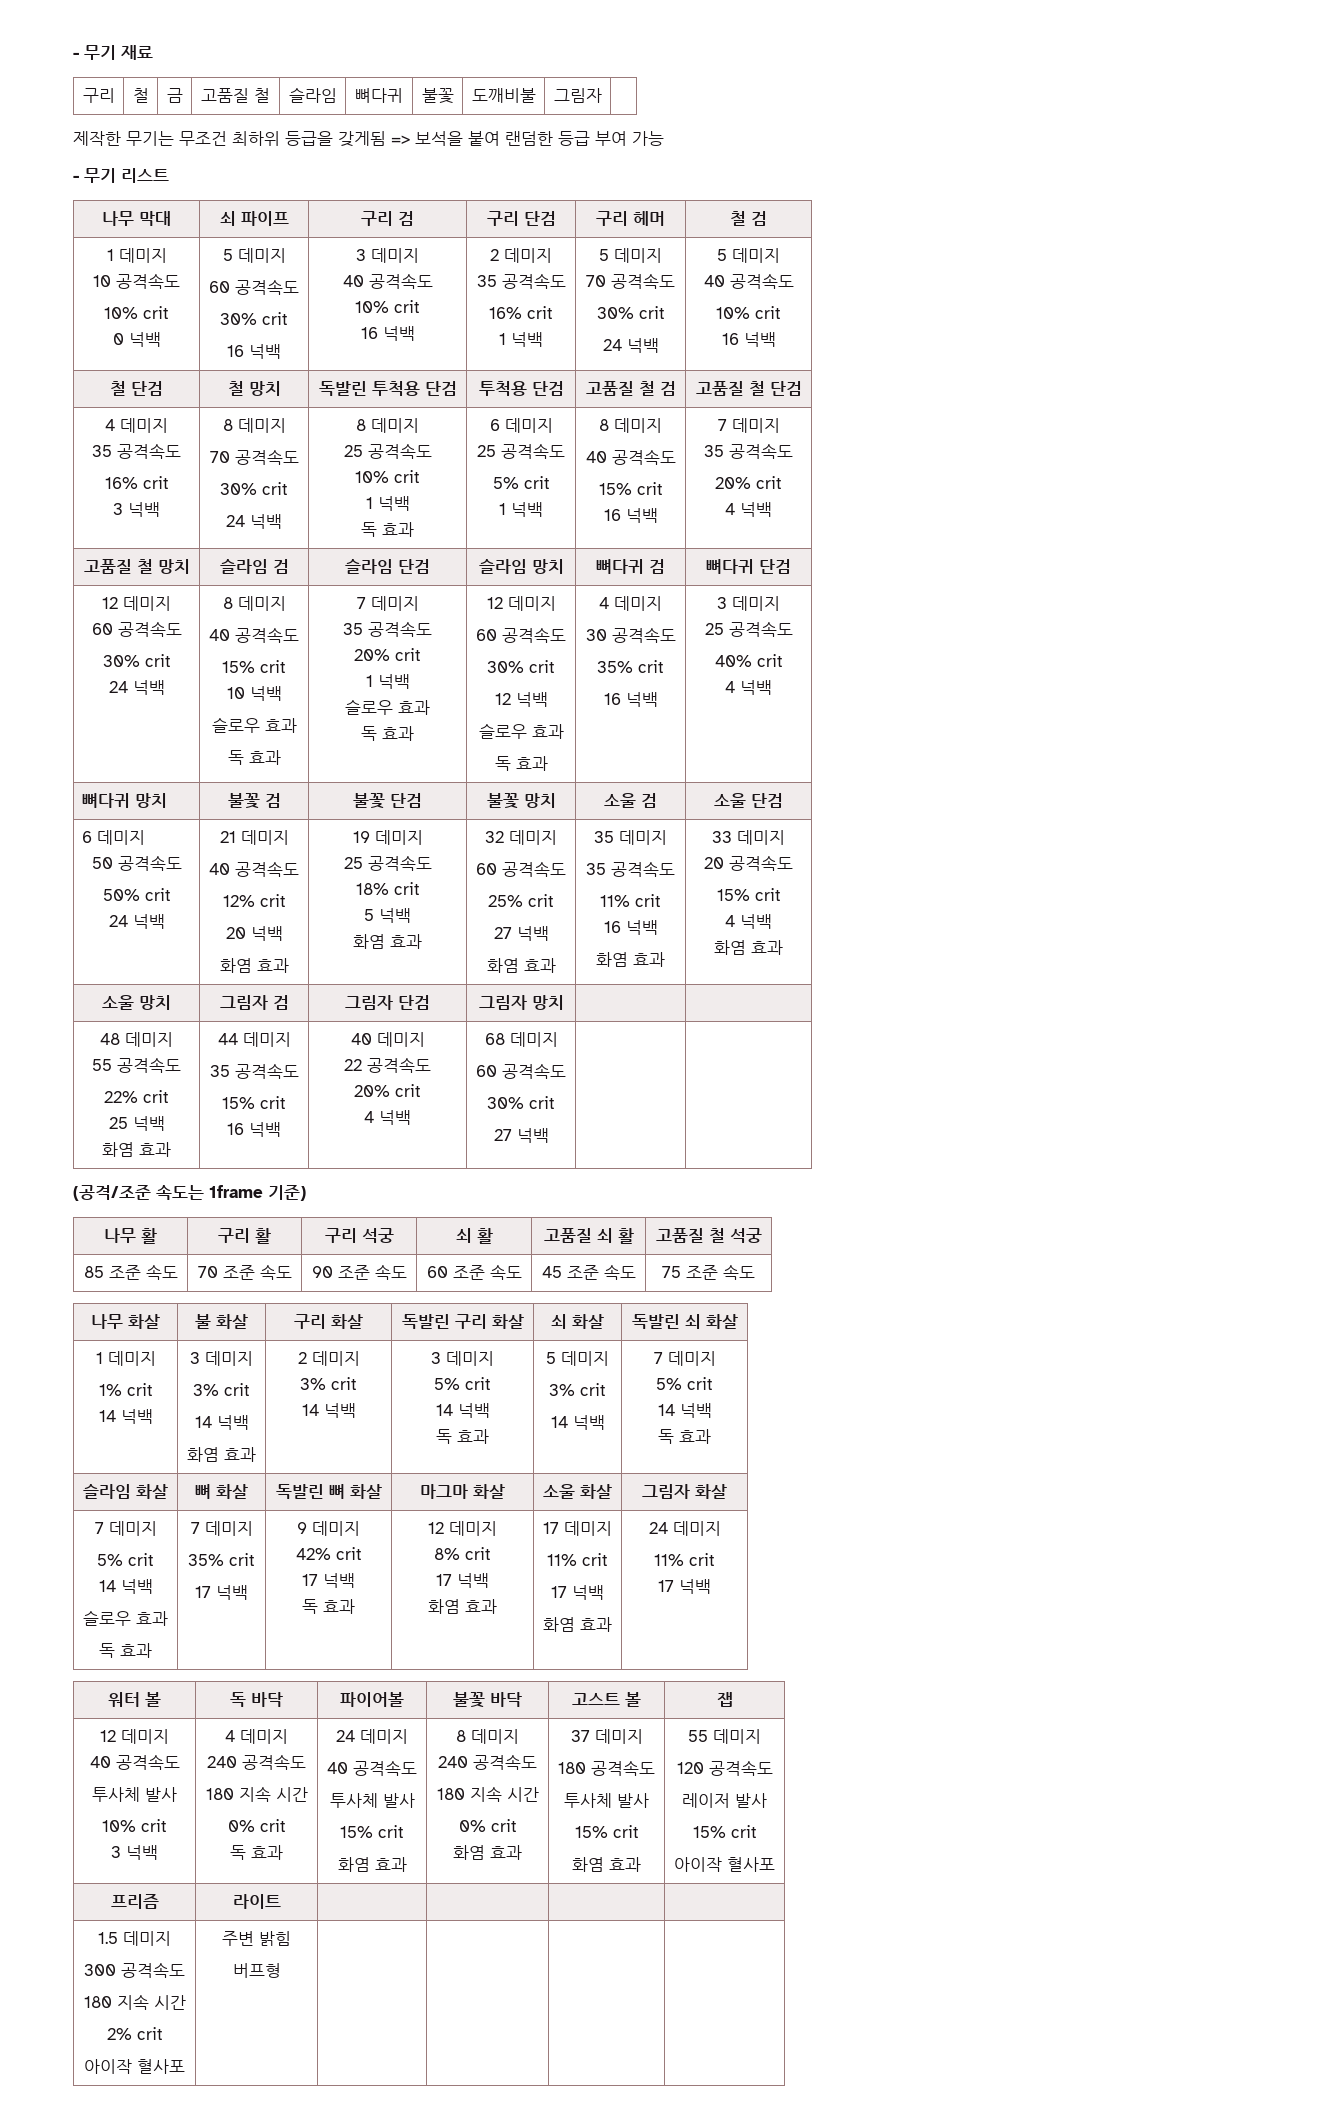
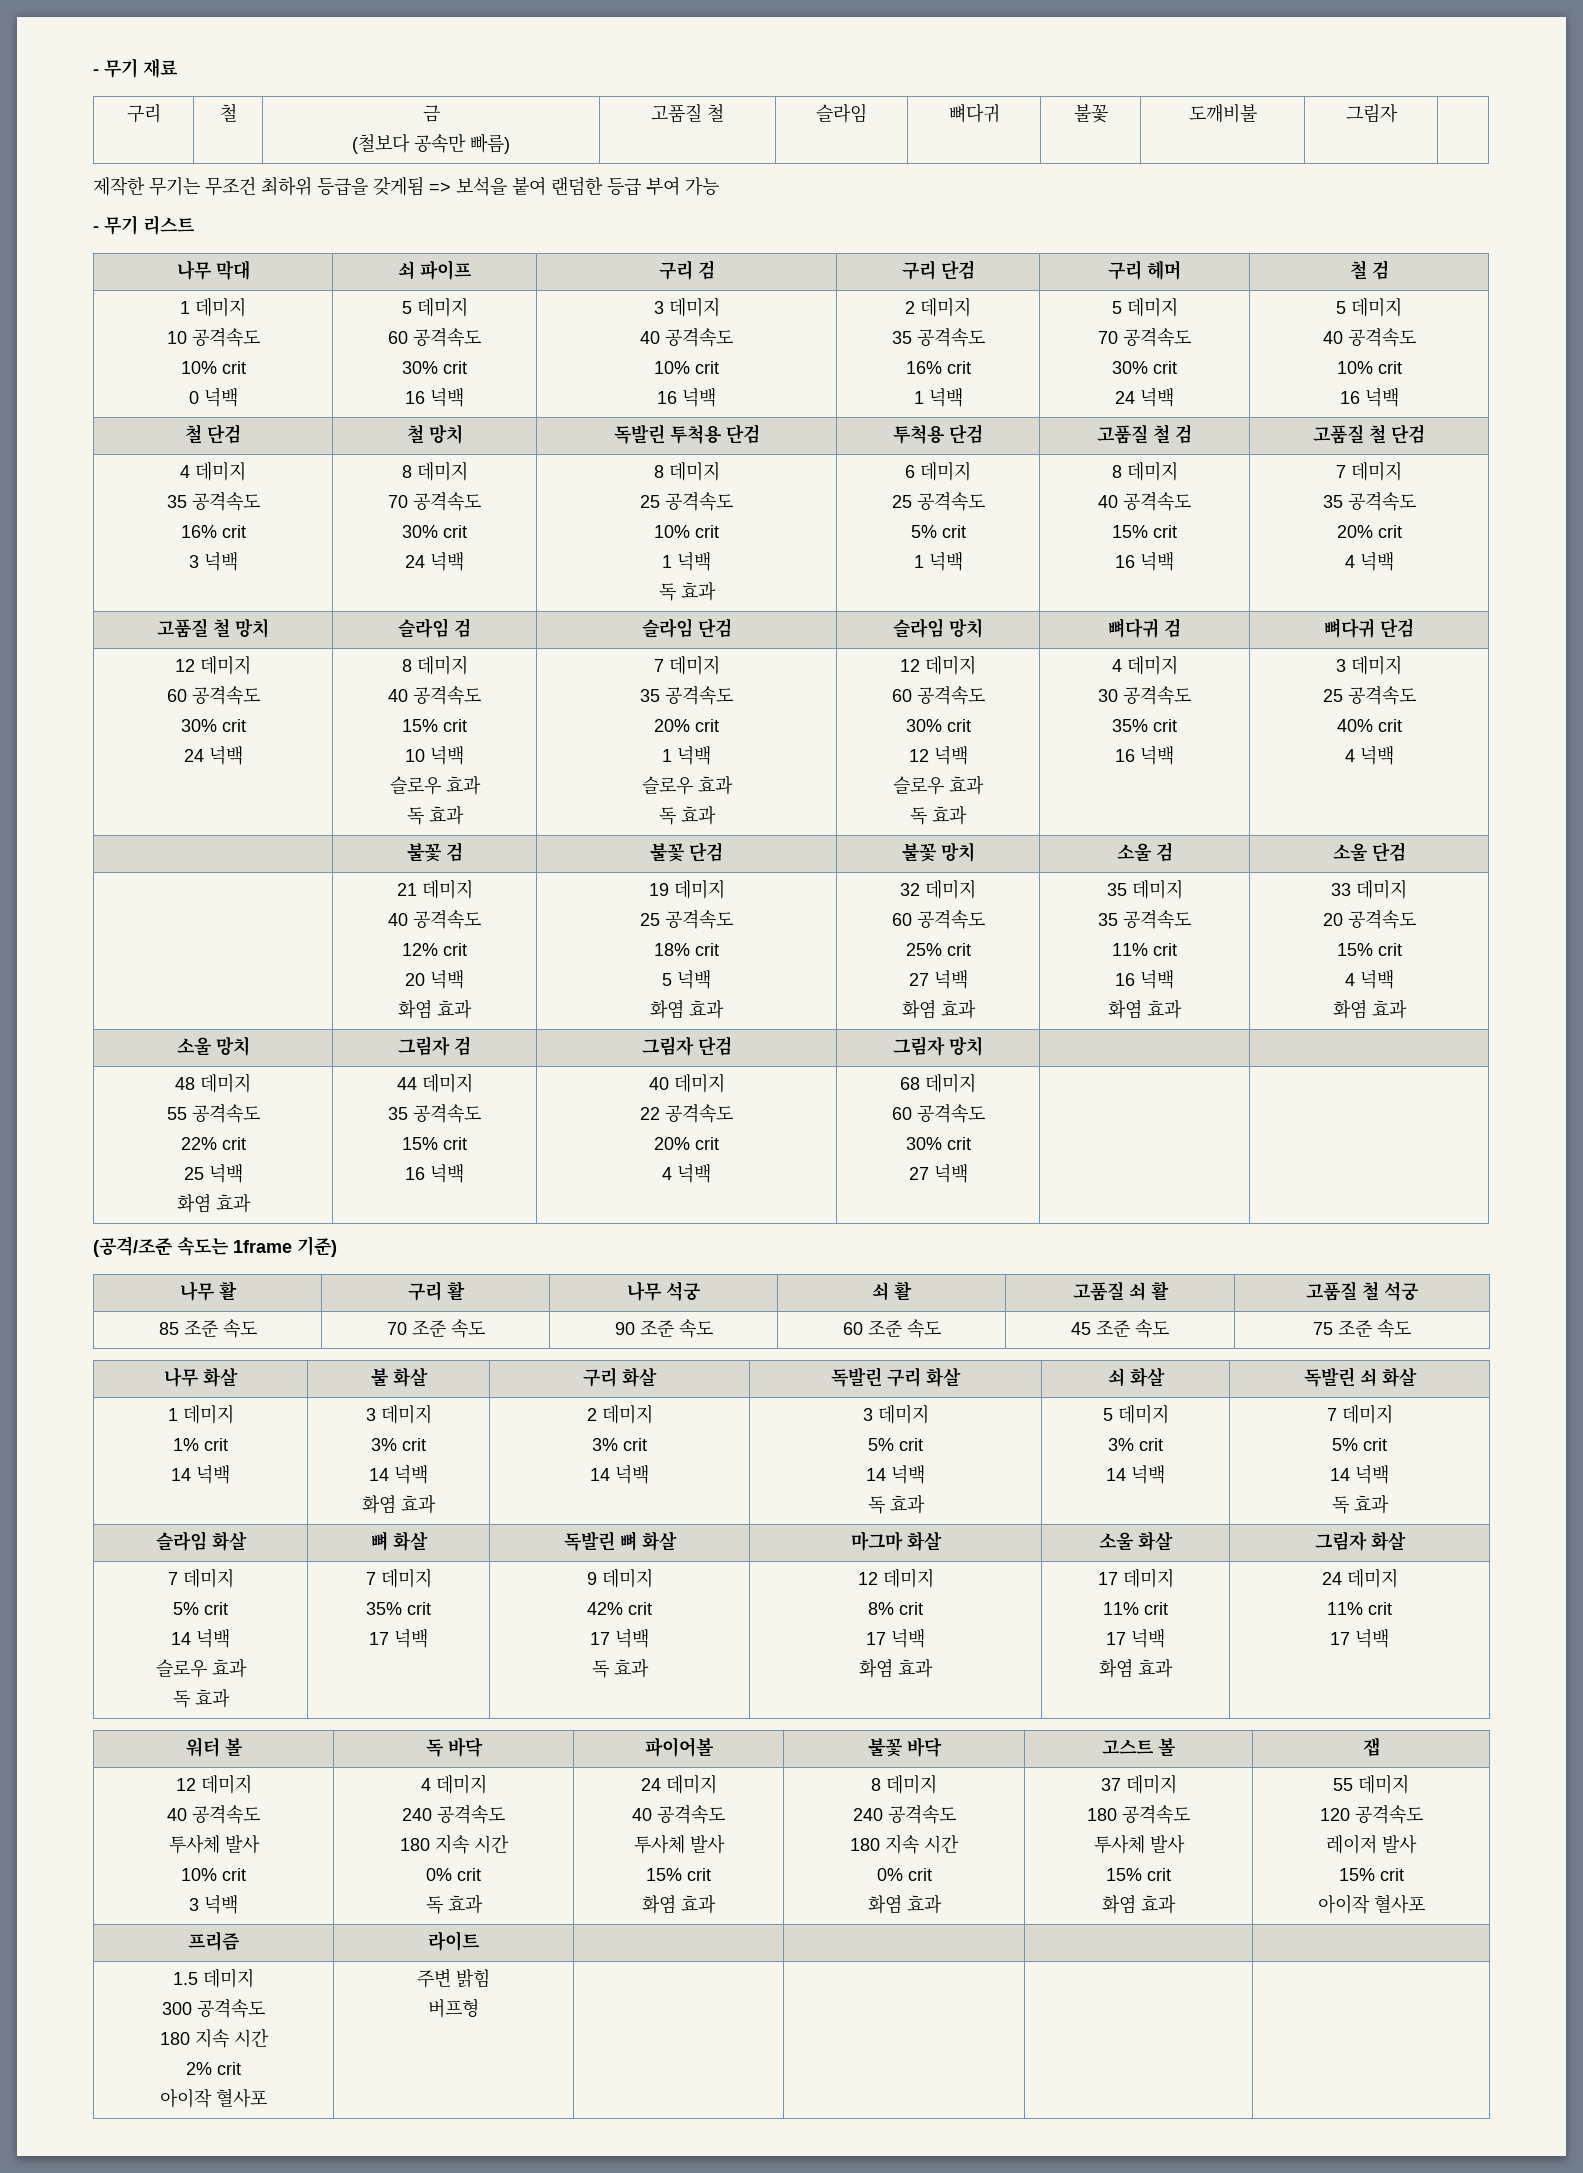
(183, 95) none -> [352,133,510,154] // (철보다 공속만 빠름)
[81,793,167,808] 뼈다귀 망치 -> (1394, 755) none
[81,830,145,845] [91,855,182,871] [102,888,171,901] [108,914,165,929] 6 데미지 // 50 공격속도 // 50% crit // 24 넉백 -> (1406, 852) none
[324,1228,357,1243] 구리 -> [626,1281,662,1301] 나무

